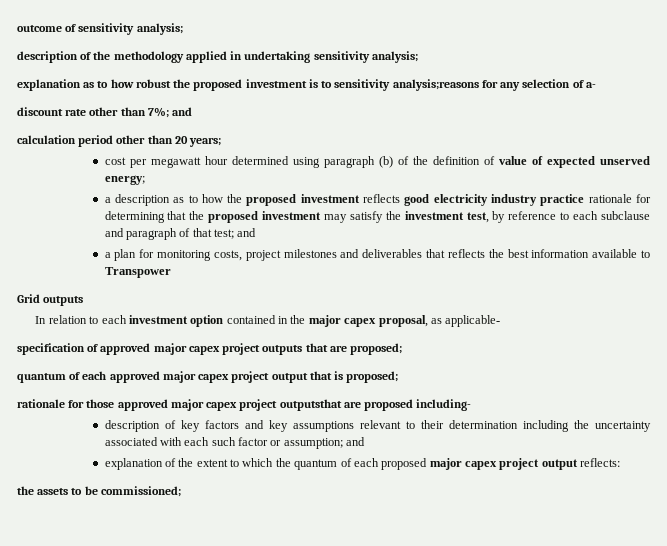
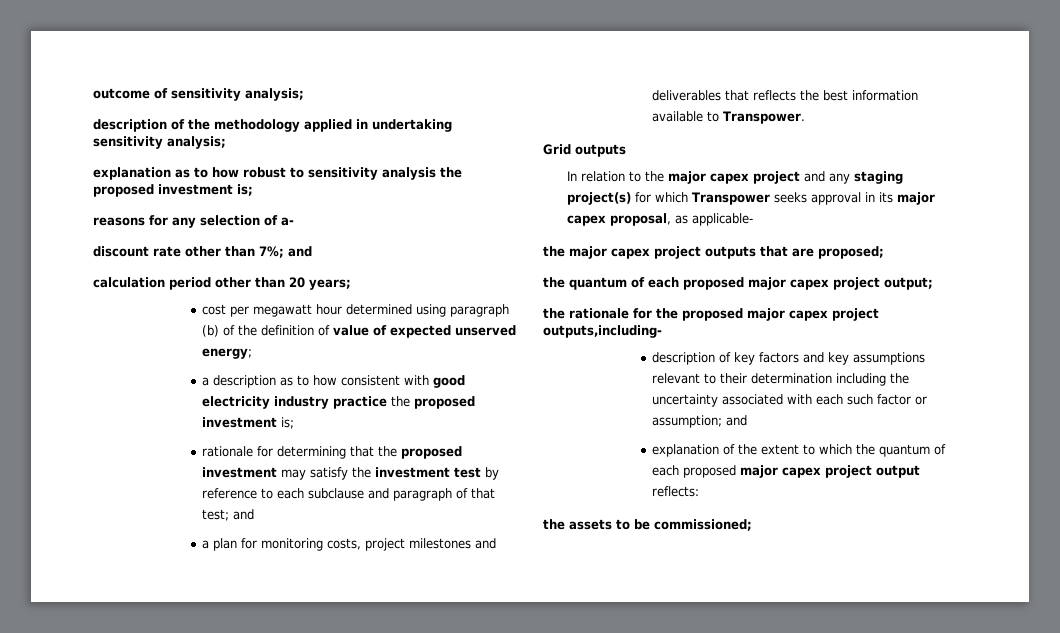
[173,79,479,91] the proposed investment is to sensitivity analysis;reasons -> [290,167,462,180] [93,184,253,197] [93,217,145,226] to sensitivity analysis the proposed investment is; // reasons
[227,194,585,206] the proposed investment reflects good electricity industry practice -> [340,375,465,388] [201,396,475,409] [201,417,294,429] consistent with good electricity industry practice the proposed investment is; //
[466,212,489,223] test, -> [453,467,481,478] test
[104,267,171,278] Transpower -> [722,111,805,124] Transpower.
[101,315,306,327] each investment option contained in the -> [644,171,903,184] [566,192,893,205] the major capex project and any staging project(s) for which Transpower seeks approval in its
[17,343,151,355] specification of approved -> [543,246,565,257] the
[17,371,399,383] [17,399,472,411] quantum of each approved major capex project output that is proposed; // rationale for those approved major capex project outputsthat are proposed including- -> [543,277,933,290] [543,308,879,321] [543,325,662,338] the quantum of each proposed major capex project output; // the rationale for the proposed major capex project outputs,including-

